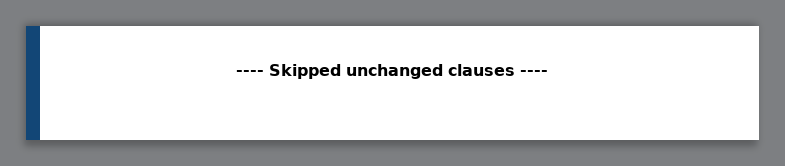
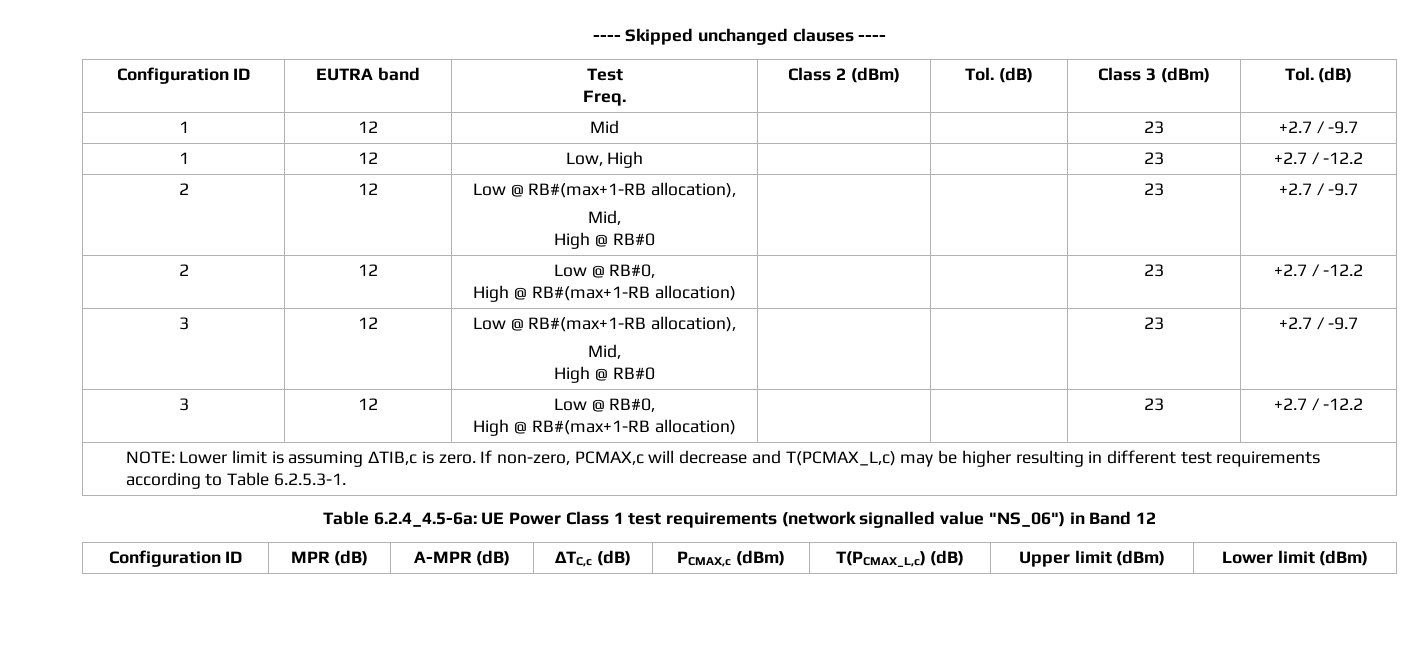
(548, 73) none -> [116,67,251,84] [316,67,420,81] [586,68,623,81] [583,90,626,106] [788,67,900,83] [965,67,1033,83] [1098,67,1210,83] [1284,67,1353,83] [178,121,189,133] [358,121,378,133] [590,120,619,134] [1144,121,1164,134] [1278,121,1359,134] [178,152,189,164] [358,152,378,164] [565,151,644,168] [1144,152,1164,165] [1273,152,1364,165] [178,183,189,195] [358,183,378,195] [472,182,737,198] [588,210,621,225] [554,232,655,249] [1144,183,1164,196] [1278,183,1359,196] [178,264,189,276] [358,264,378,276] [553,264,656,278] [473,285,736,302] [1144,264,1164,277] [1273,264,1364,277] [178,317,189,330] [358,317,378,329] [472,316,737,332] [588,344,621,359] [554,366,655,383] [1144,317,1164,330] [1278,317,1359,330] [178,398,189,411] [358,398,378,410] [553,398,656,412] [473,419,736,436] [1144,398,1164,411] [1273,398,1364,411] [125,450,1321,467] [125,472,346,489] [322,511,1157,528] [108,550,243,567] [290,550,369,566] [413,550,511,566] [554,550,631,567] [677,550,785,567] [835,550,965,567] [1018,550,1166,567] [1221,550,1369,566] // Configuration ID | EUTRA band | Test // Freq. | Class 2 (dBm) | Tol. (dB) | Class 3 (dBm) | Tol. (dB) // 1 | 12 | Mid | | | 23 | +2.7 / -9.7 // 1 | 12 | Low, High | | | 23 | +2.7 / -12.2 // 2 | 12 | Low @ RB#(max+1-RB allocation), // Mid, // High @ RB#0 | | | 23 | +2.7 / -9.7 // 2 | 12 | Low @ RB#0, // High @ RB#(max+1-RB allocation) | | | 23 | +2.7 / -12.2 // 3 | 12 | Low @ RB#(max+1-RB allocation), // Mid, // High @ RB#0 | | | 23 | +2.7 / -9.7 // 3 | 12 | Low @ RB#0, // High @ RB#(max+1-RB allocation) | | | 23 | +2.7 / -12.2 // NOTE: Lower limit is assuming ΔTIB,c is zero. If non-zero, PCMAX,c will decrease and T(PCMAX_L,c) may be higher resulting in different test requirements according to Table 6.2.5.3-1. // Table 6.2.4_4.5-6a: UE Power Class 1 test requirements (network signalled value "NS_06") in Band 12 // Configuration ID | MPR (dB) | A-MPR (dB) | ΔTC,c (dB) | PCMAX,c (dBm) | T(PCMAX_L,c) (dB) | Upper limit (dBm) | Lower limit (dBm)

